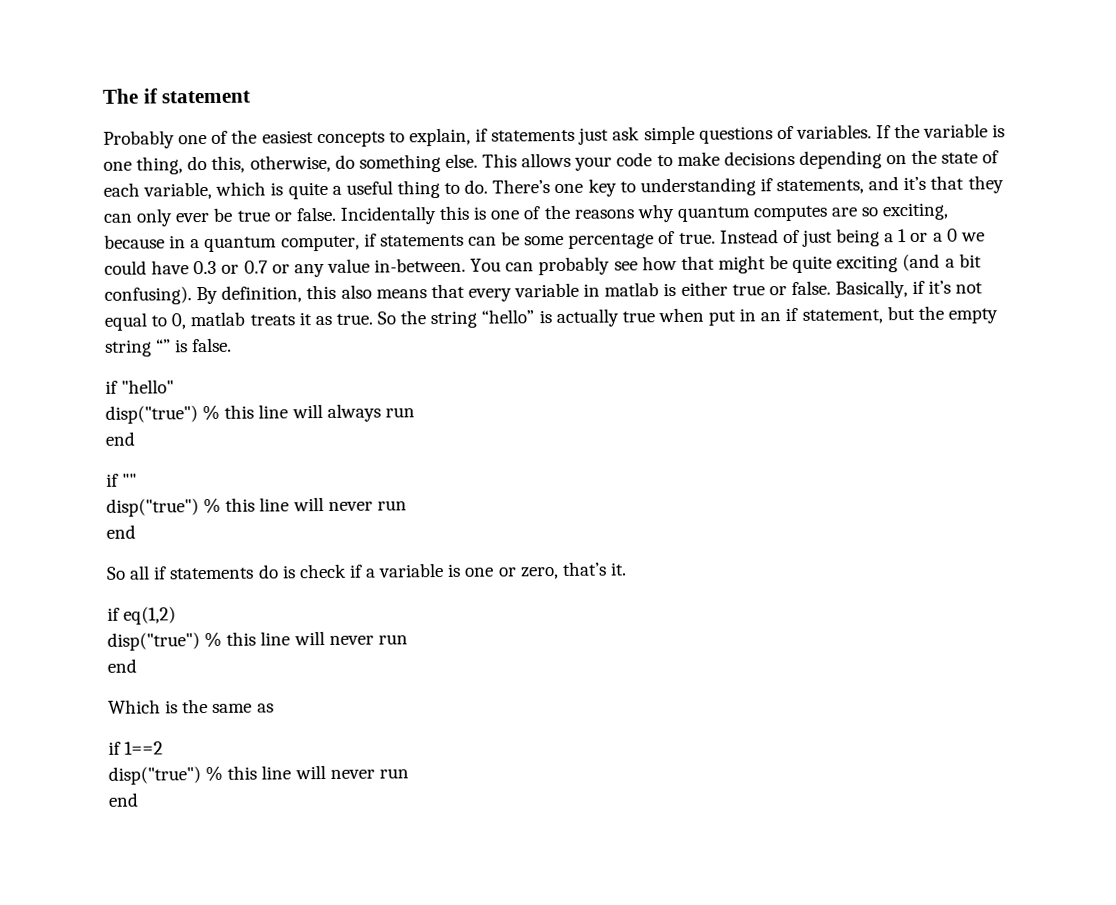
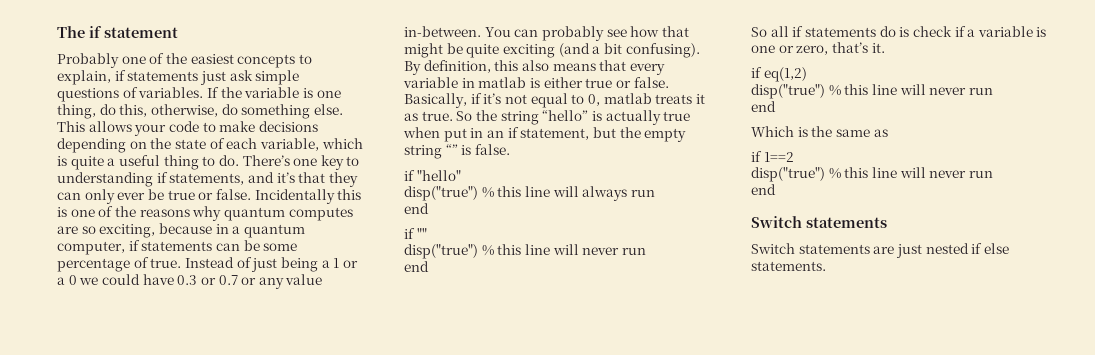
(139, 799) none -> [751,216,887,228] [751,243,1009,258] [751,261,826,271] // Switch statements // Switch statements are just nested if else statements.

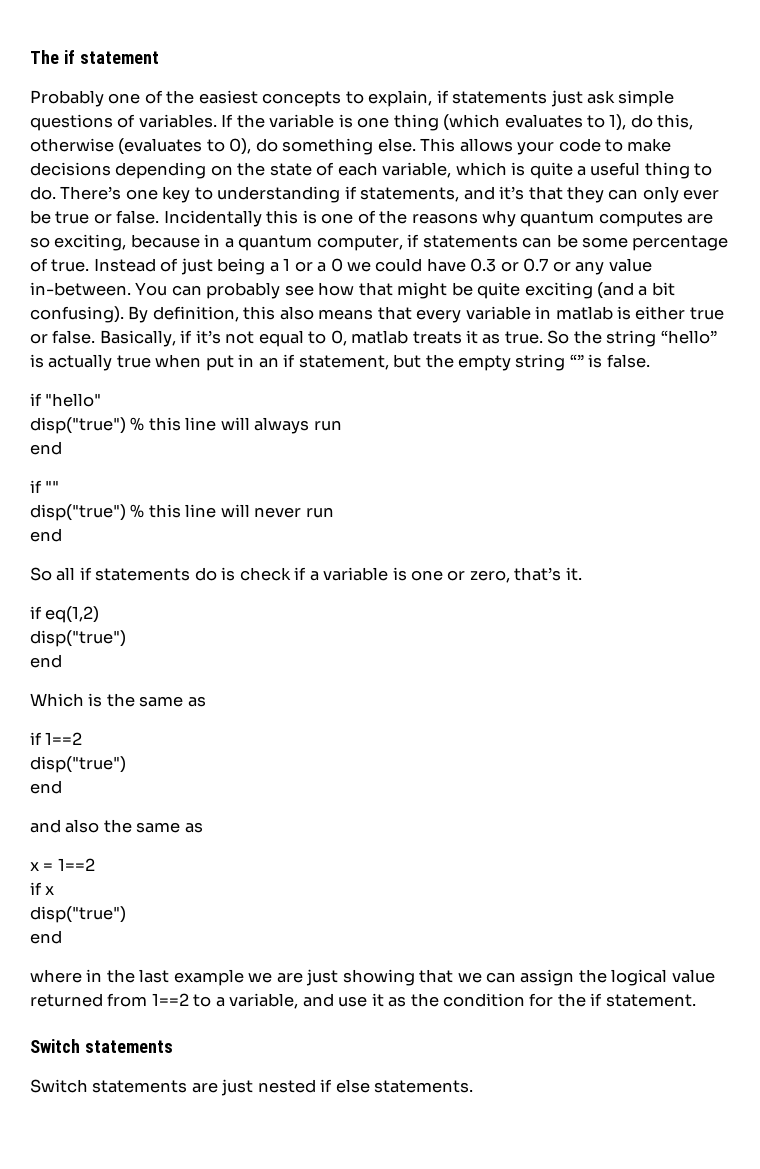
[57,104,218,119] thing, do this, otherwise, -> [393,114,694,131] [30,138,252,155] thing (which evaluates to 1), do this, otherwise (evaluates to 0),
[828,84,993,96] % this line will never run -> (126, 638) none
[828,167,993,179] [751,184,776,195] % this line will never run // end -> [30,780,62,794] [30,819,203,833] [30,858,95,871] [30,882,55,895] [30,906,126,923] [30,930,62,944] [30,969,715,986] [30,993,696,1009] // end // and also the same as // x = 1==2 // if x // disp("true") // end // where in the last example we are just showing that we can assign the logical value returned from 1==2 to a variable, and use it as the condition for the if statement.

